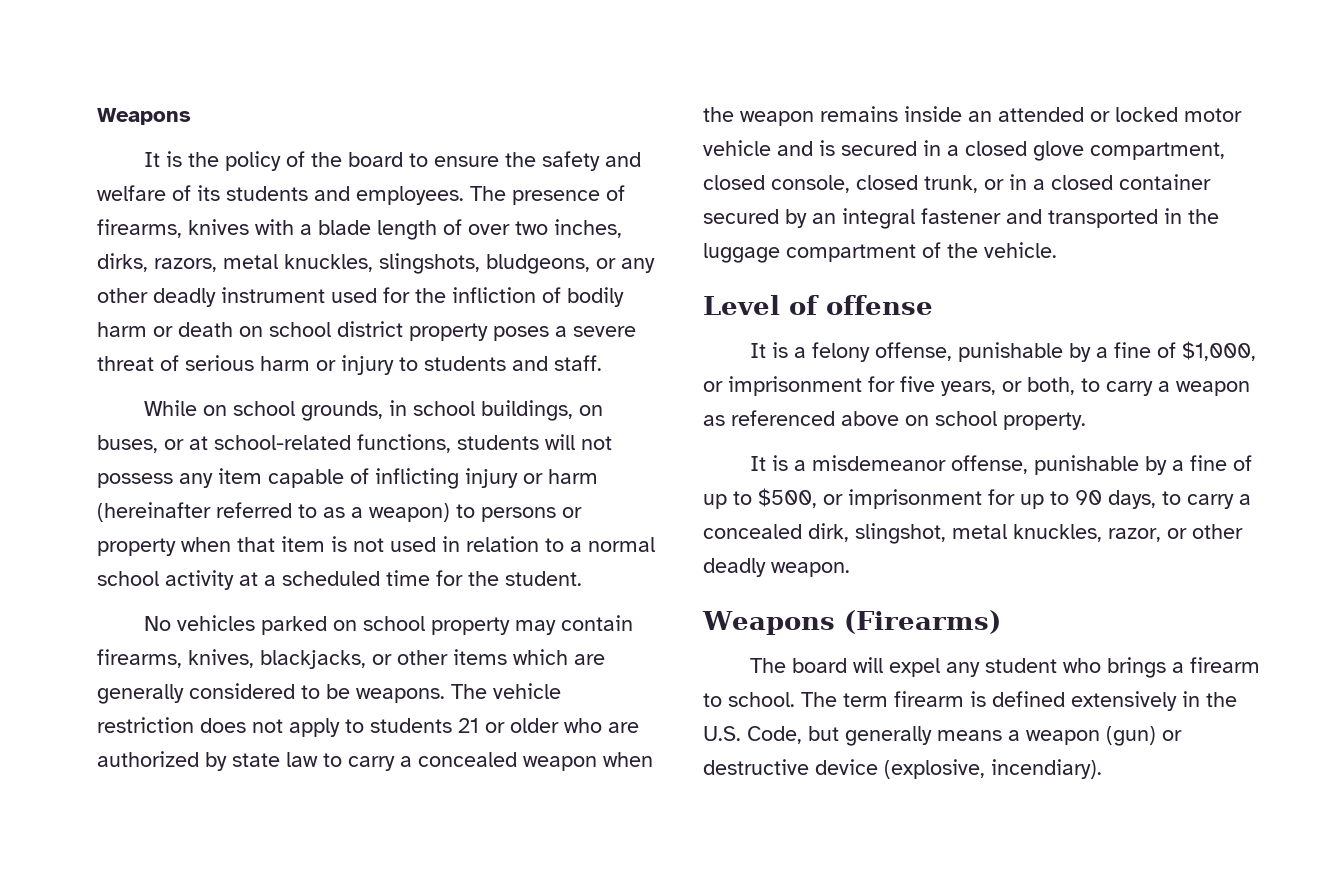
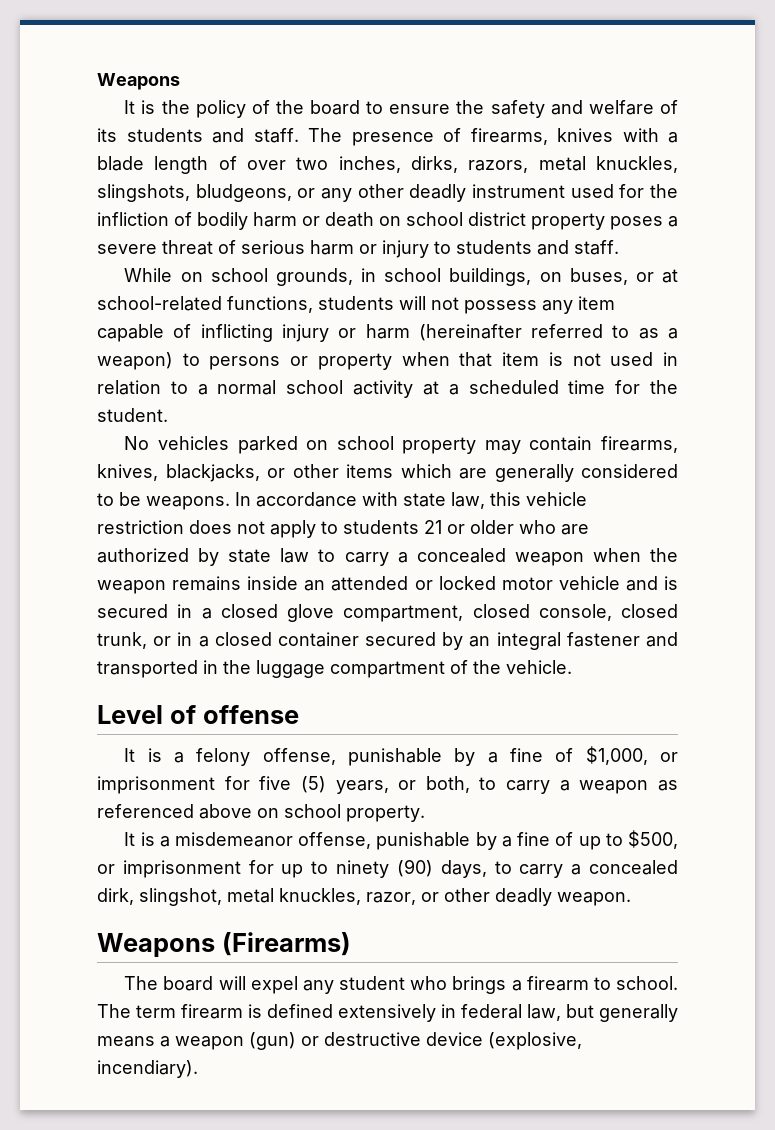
[356,186,464,205] employees. -> [253,128,299,143] staff.
[451,684,487,699] The -> [235,492,521,509] In accordance with state law, this
(935, 384) none -> [300,776,326,793] (5)
[1075,490,1102,505] 90 -> [336,859,433,878] ninety (90)
[1206,692,1237,707] [703,726,802,744] the U.S. Code, -> [461,1004,561,1021] federal law,

